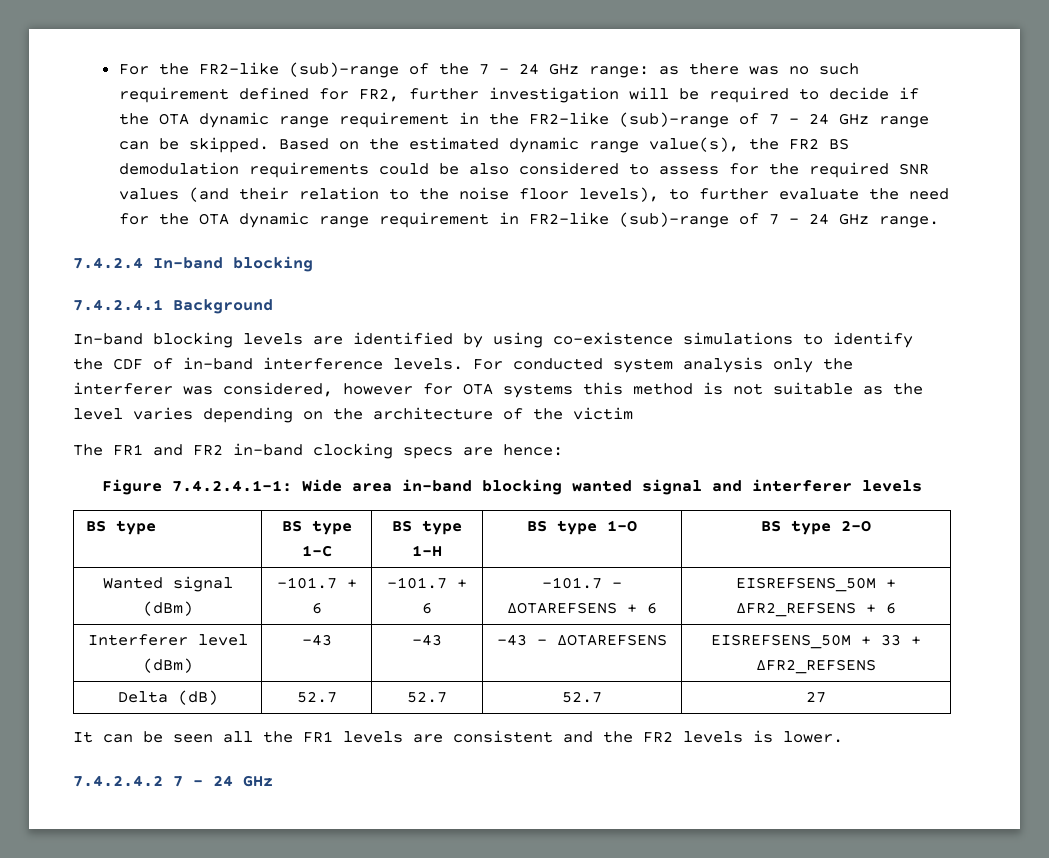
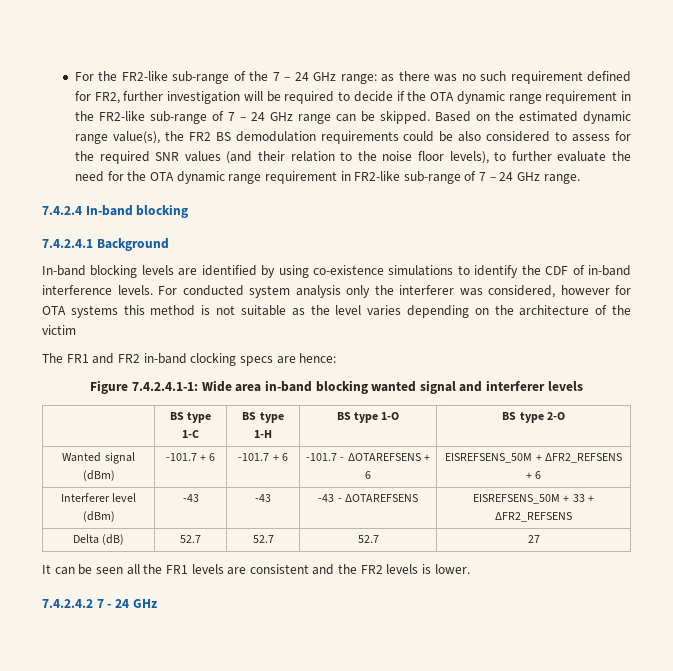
[288,62,399,78] (sub)-range -> [172,71,230,84] sub-range
[618,112,729,128] (sub)-range -> [149,111,207,124] sub-range
[618,212,729,228] (sub)-range -> [403,171,461,184] sub-range
[86,520,157,535] BS type -> (583, 386) none

